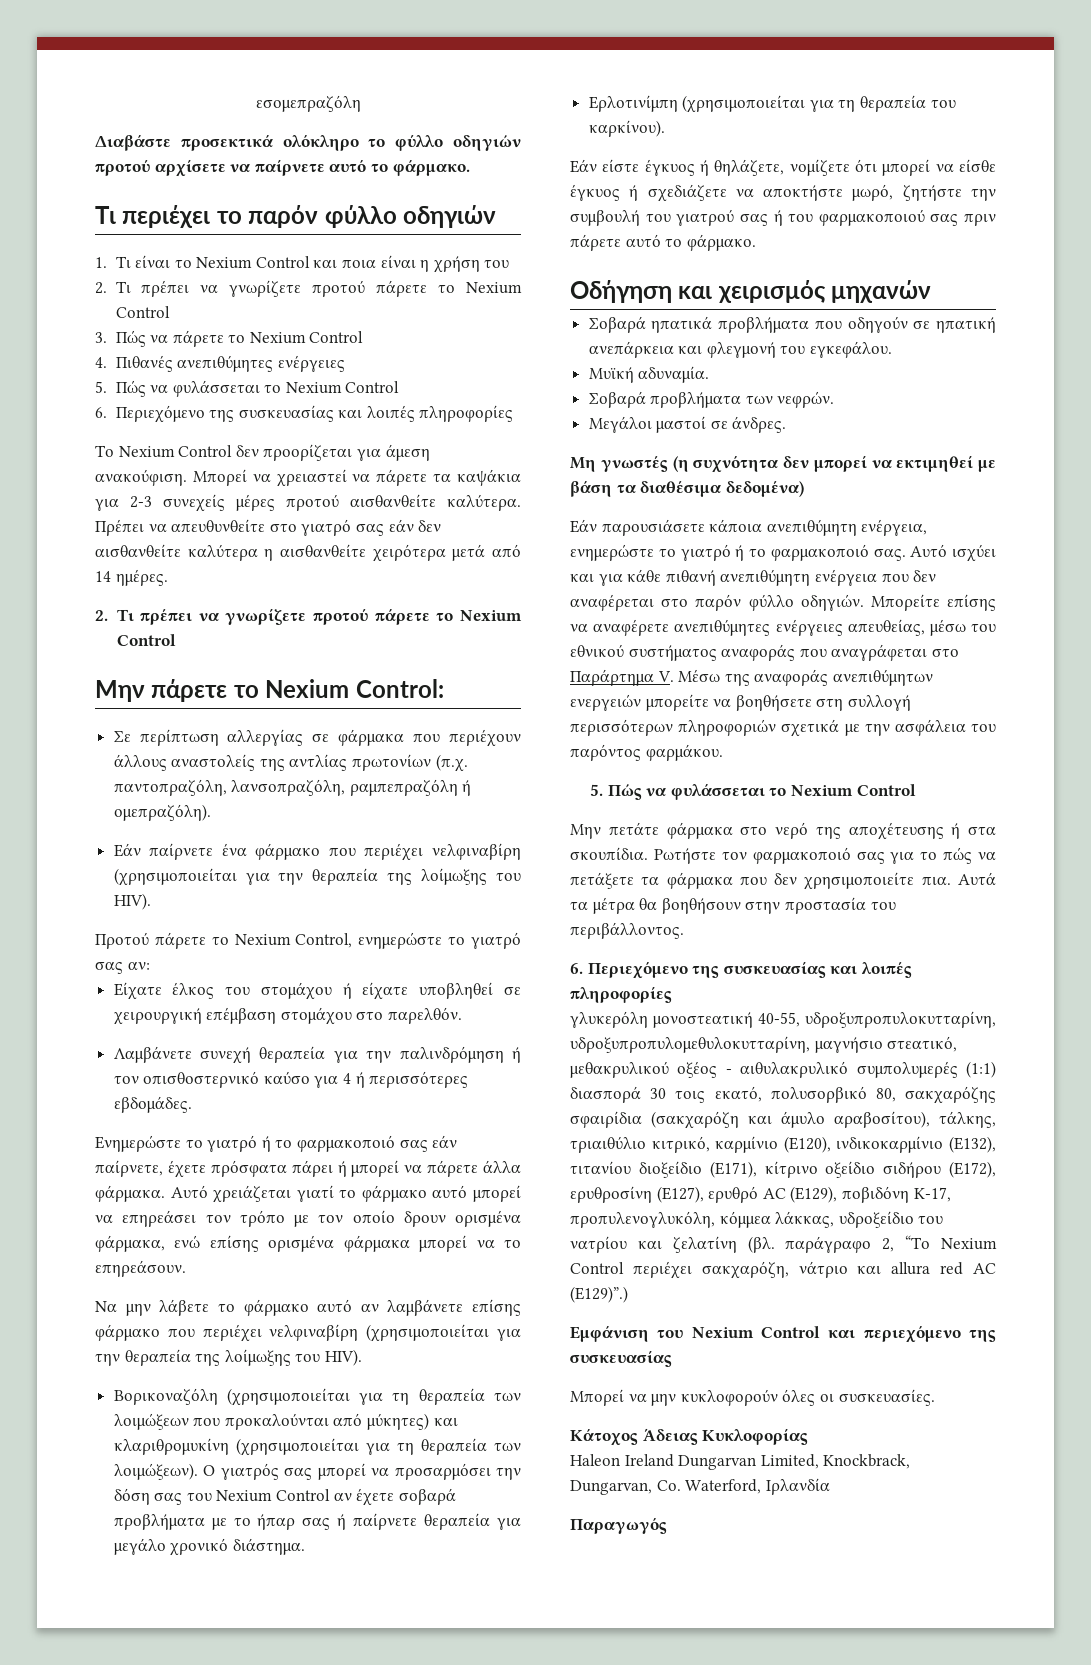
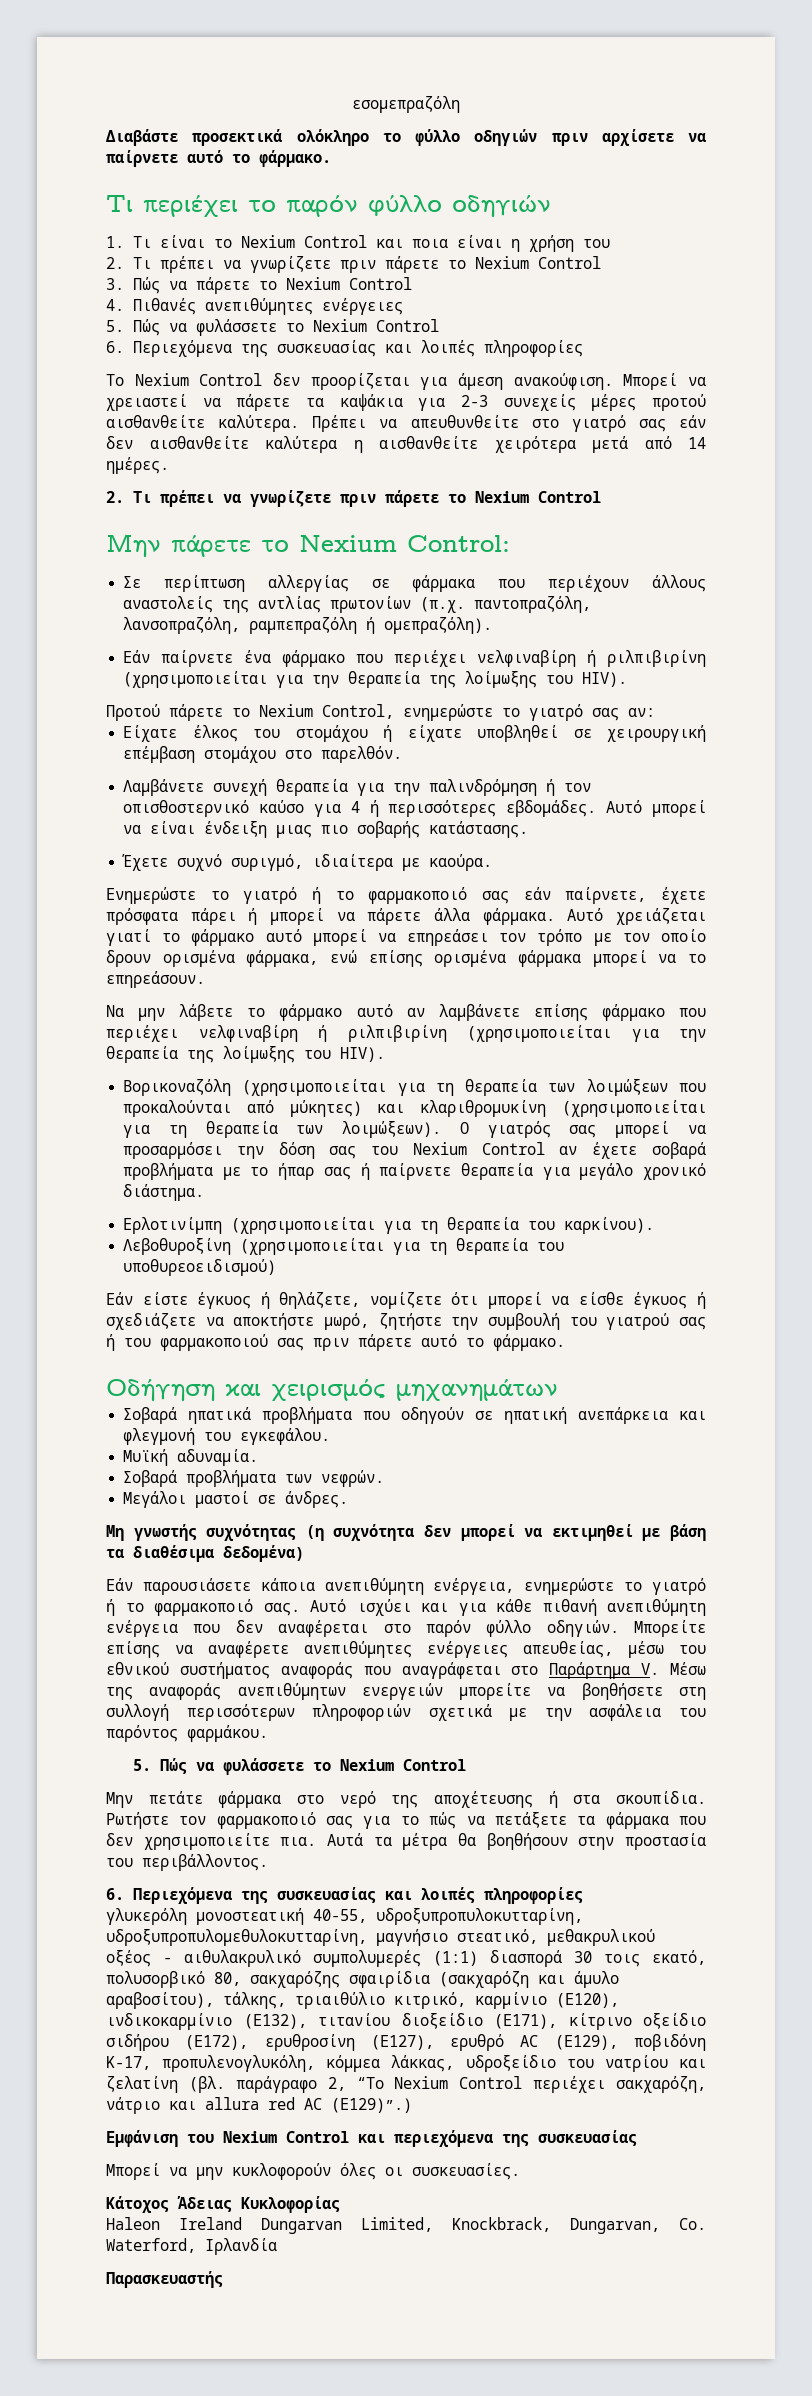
[95,159,150,176] προτού -> [551,133,588,146] πριν
[312,280,366,297] προτού -> [340,260,377,273] πριν
[172,380,260,397] φυλάσσεται -> [196,319,278,336] φυλάσσετε
[115,405,205,423] Περιεχόμενο -> [133,340,233,357] Περιεχόμενα
[313,608,369,625] προτού -> [340,494,377,507] πριν
(521, 851) none -> [587,650,706,667] ή ριλπιβιρίνη
(192, 1104) none -> [606,800,706,817] [123,821,529,838] [122,854,493,871] Αυτό μπορεί να είναι ένδειξη μιας πιο σοβαρής κατάστασης. // Έχετε συχνό συριγμό, ιδιαίτερα με καούρα.
(359, 1332) none -> [318,1025,447,1042] ή ριλπιβιρίνη
(665, 128) none -> [123,1238,565,1255] [123,1259,277,1276] // Λεβοθυροξίνη (χρησιμοποιείται για τη θεραπεία του υποθυρεοειδισμού)
[831,280,932,303] μηχανών -> [396,1379,558,1402] μηχανημάτων
[600,456,668,472] γνωστές -> [133,1524,297,1541] γνωστής συχνότητας
[670,783,765,800] φυλάσσεται -> [223,1758,305,1775] φυλάσσετε
[587,961,688,979] Περιεχόμενο -> [133,1887,232,1904] Περιεχόμενα
[863,1325,961,1343] περιεχόμενο -> [394,2130,493,2147] περιεχόμενα
[570,1517,667,1534] Παραγωγός -> [106,2271,223,2288] Παρασκευαστής

